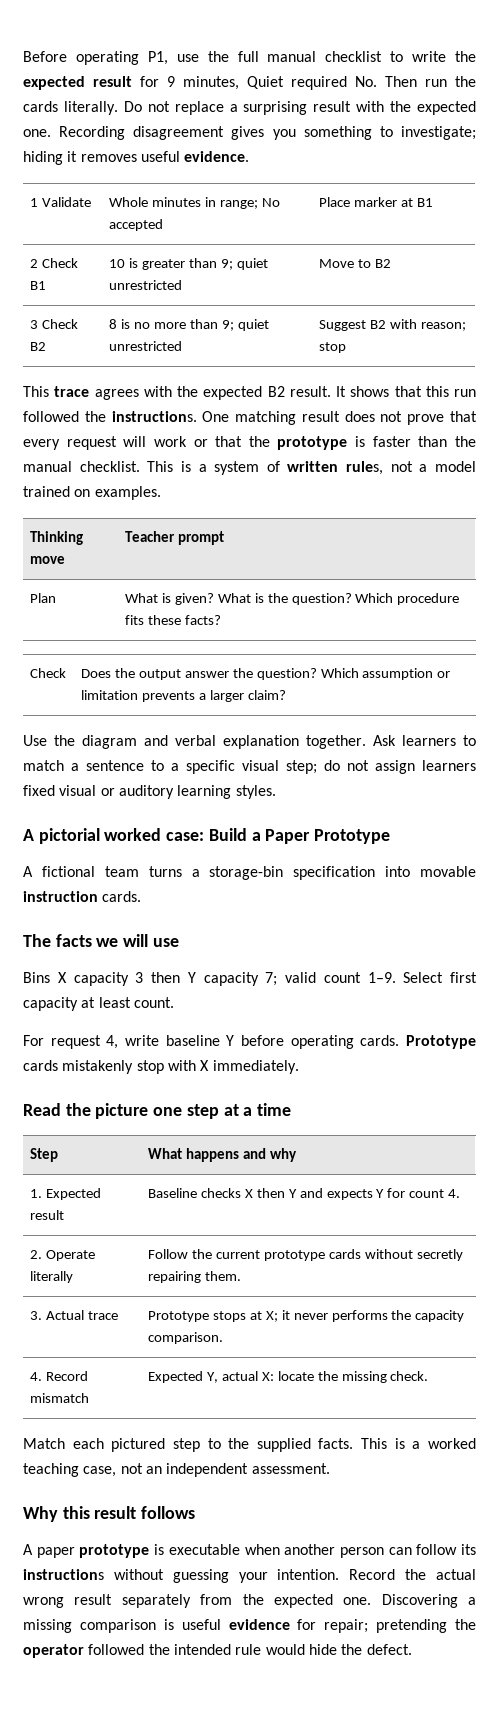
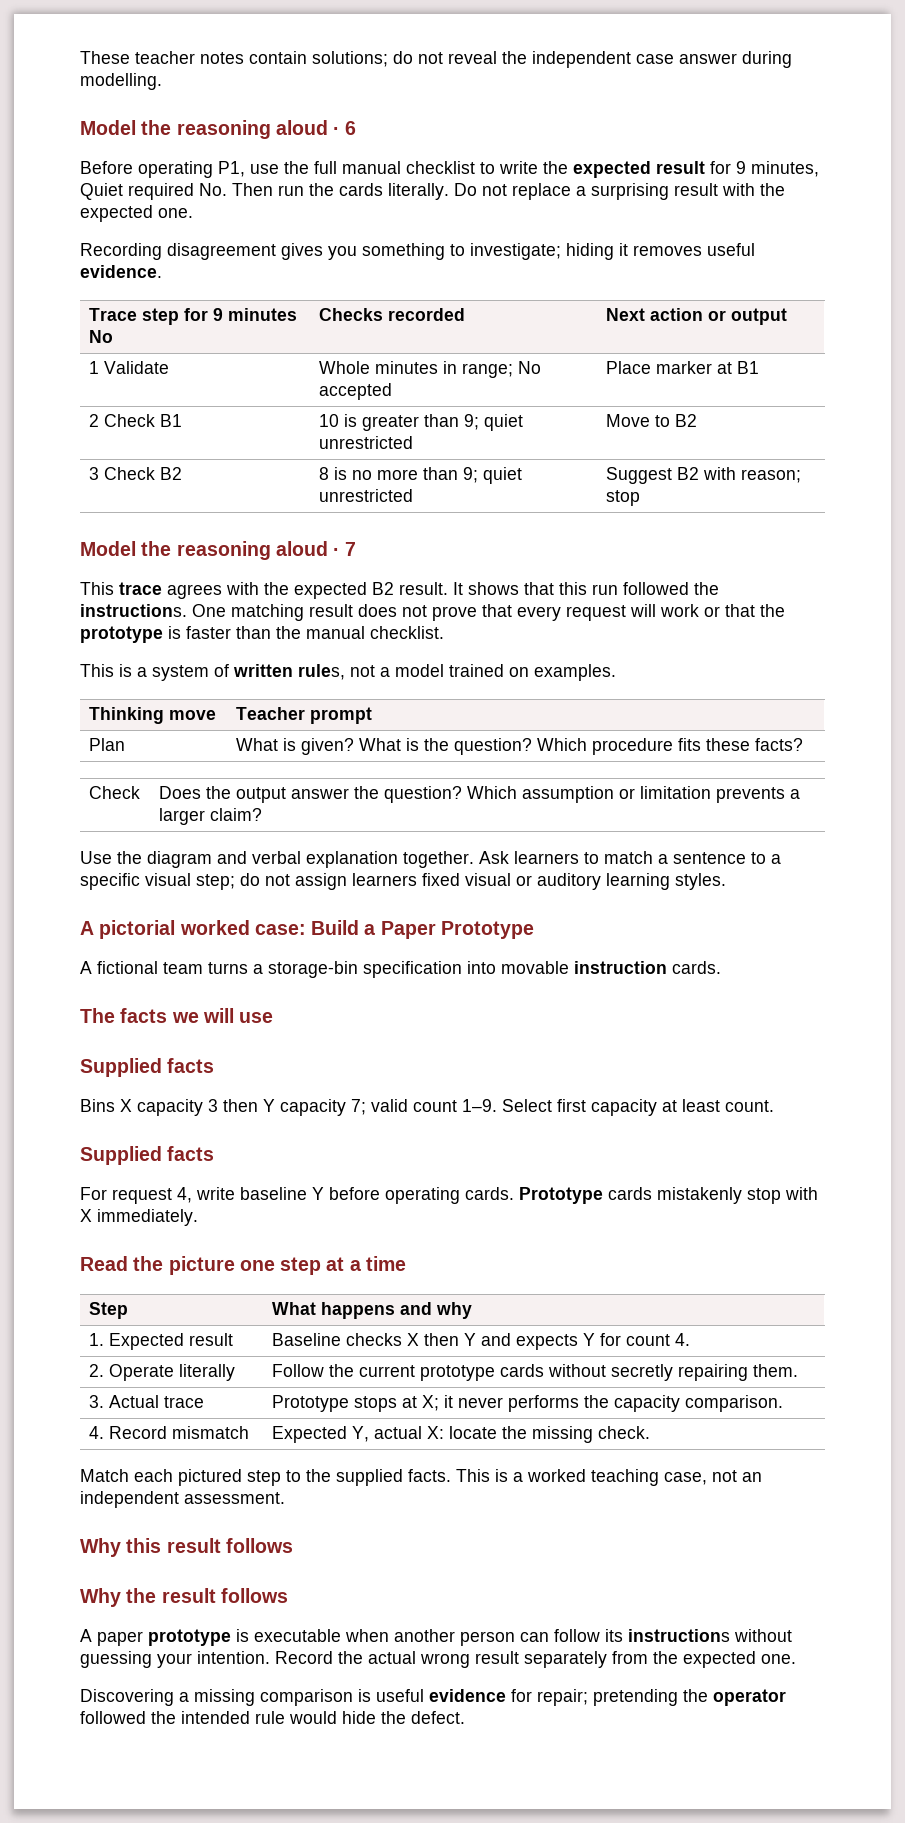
(23, 56) none -> [80,51,792,68] [80,73,162,90] [80,120,357,139] These teacher notes contain solutions; do not reveal the independent case answer during modelling. // Model the reasoning aloud · 6 //
(51, 133) none -> (193, 213) //
(250, 156) none -> [89,308,298,325] [89,330,114,343] [319,308,466,321] [606,308,788,325] // Trace step for 9 minutes No | Checks recorded | Next action or output
(347, 347) none -> [80,541,357,560] // Model the reasoning aloud · 7
(140, 466) none -> (444, 632) //
(179, 942) none -> [80,1058,215,1077] // Supplied facts
(174, 1002) none -> [80,1146,215,1165] // Supplied facts
(196, 1512) none -> [80,1588,288,1607] // Why the result follows
(372, 1601) none -> (796, 1659) //

